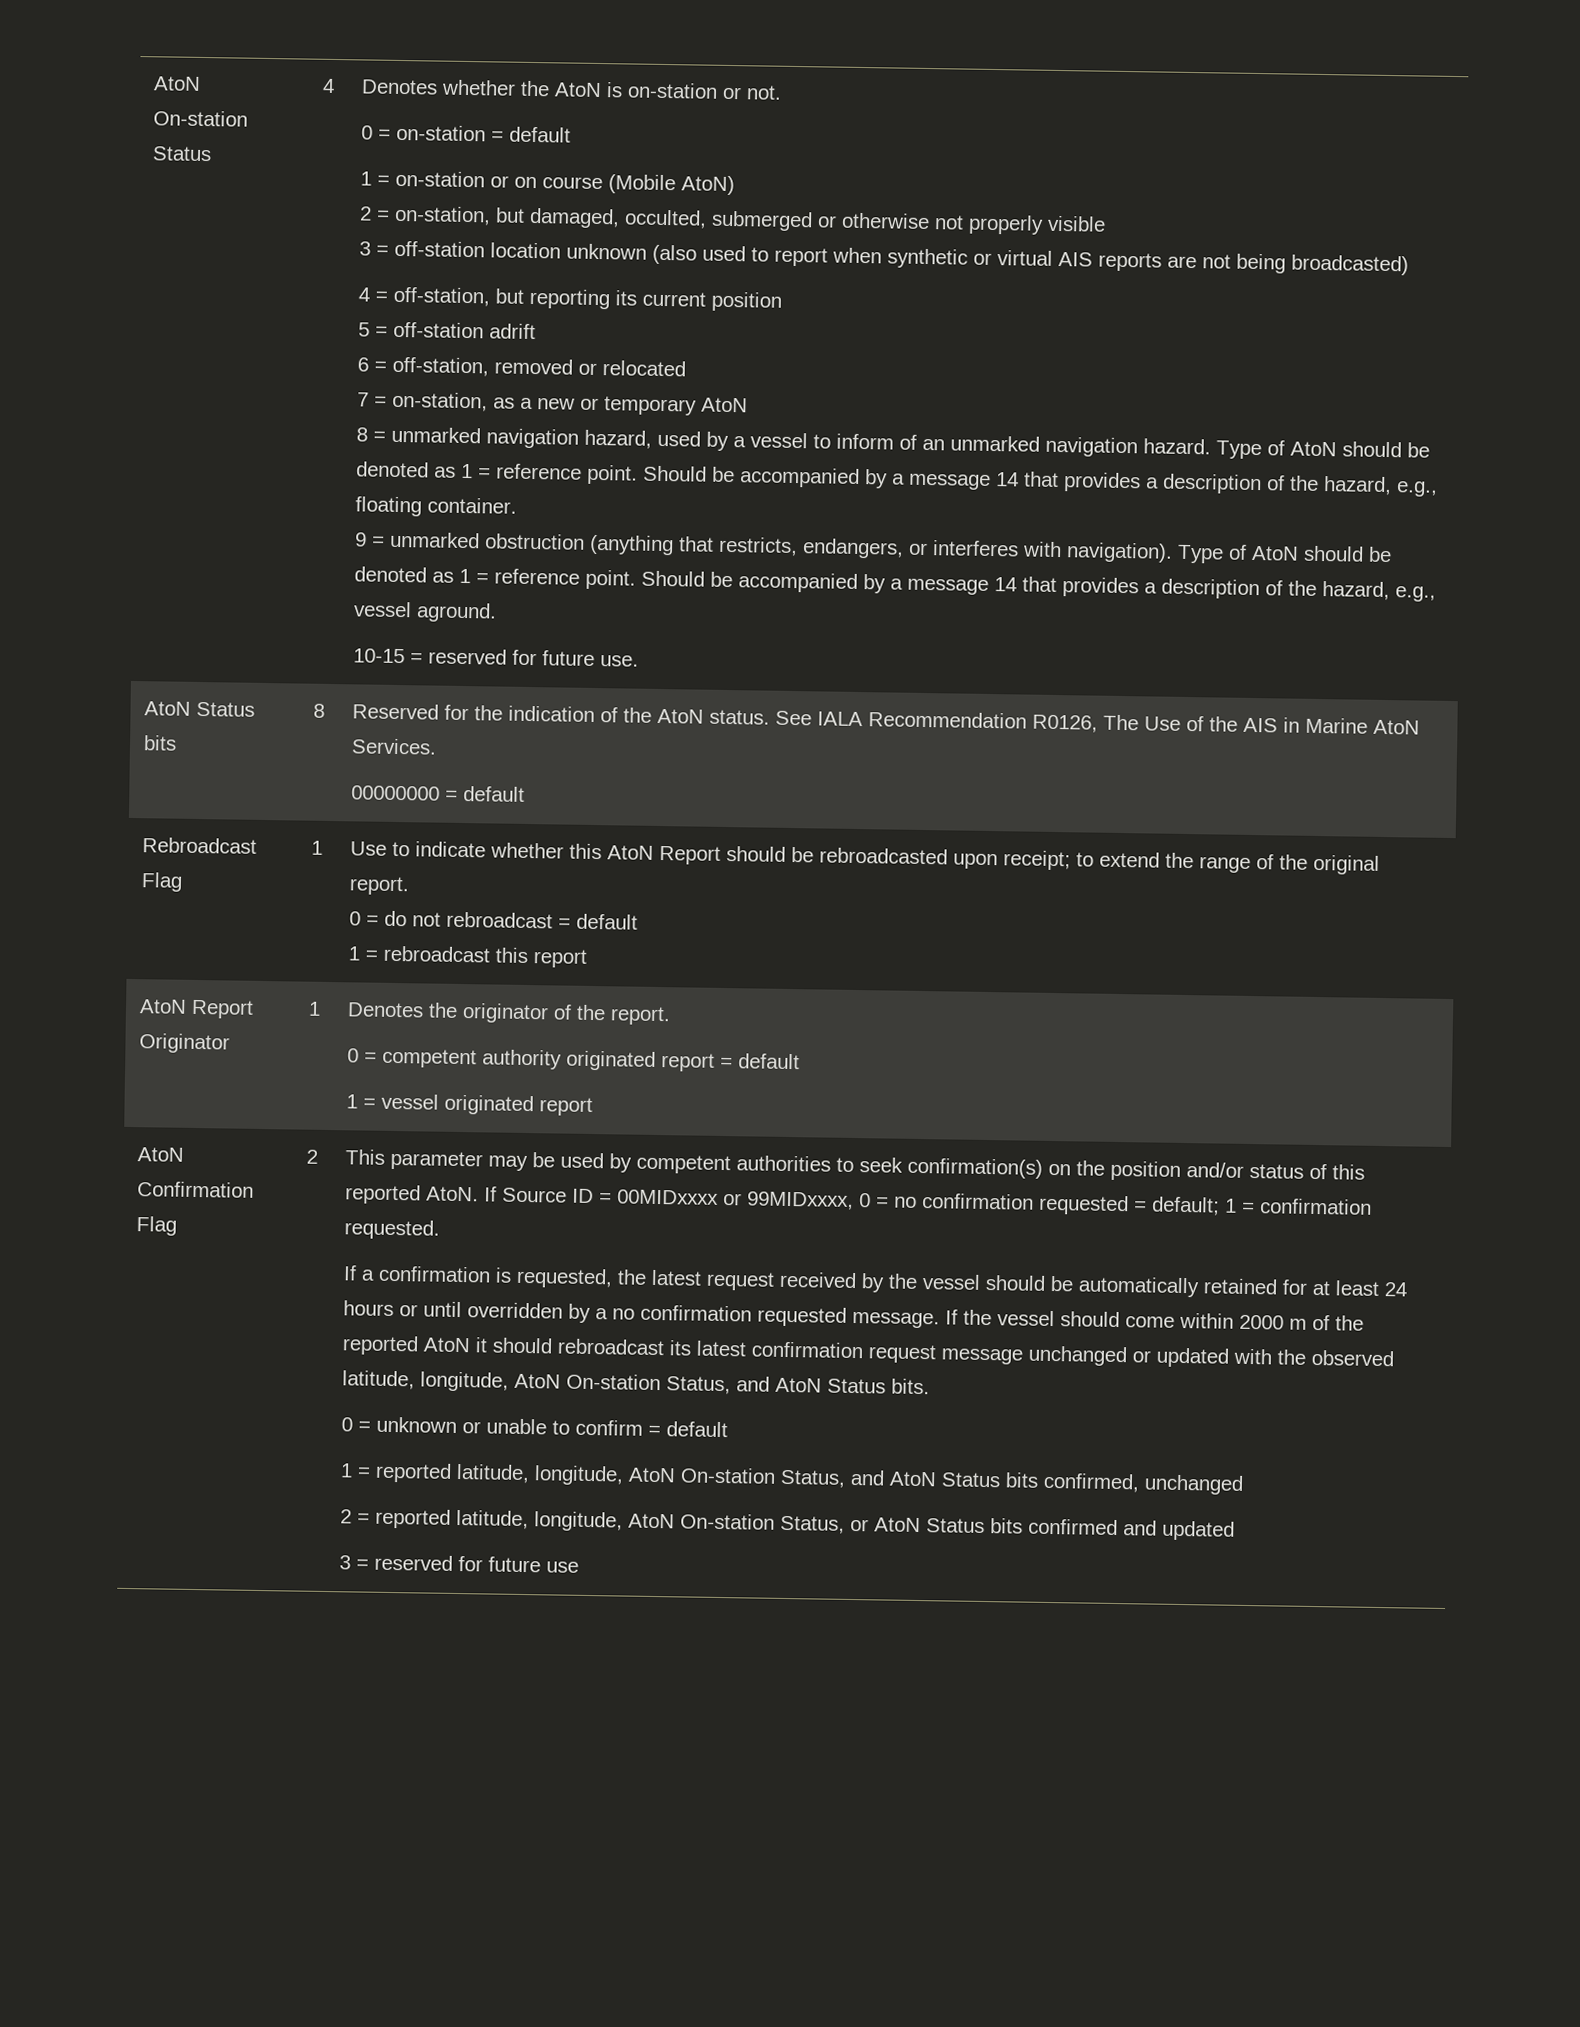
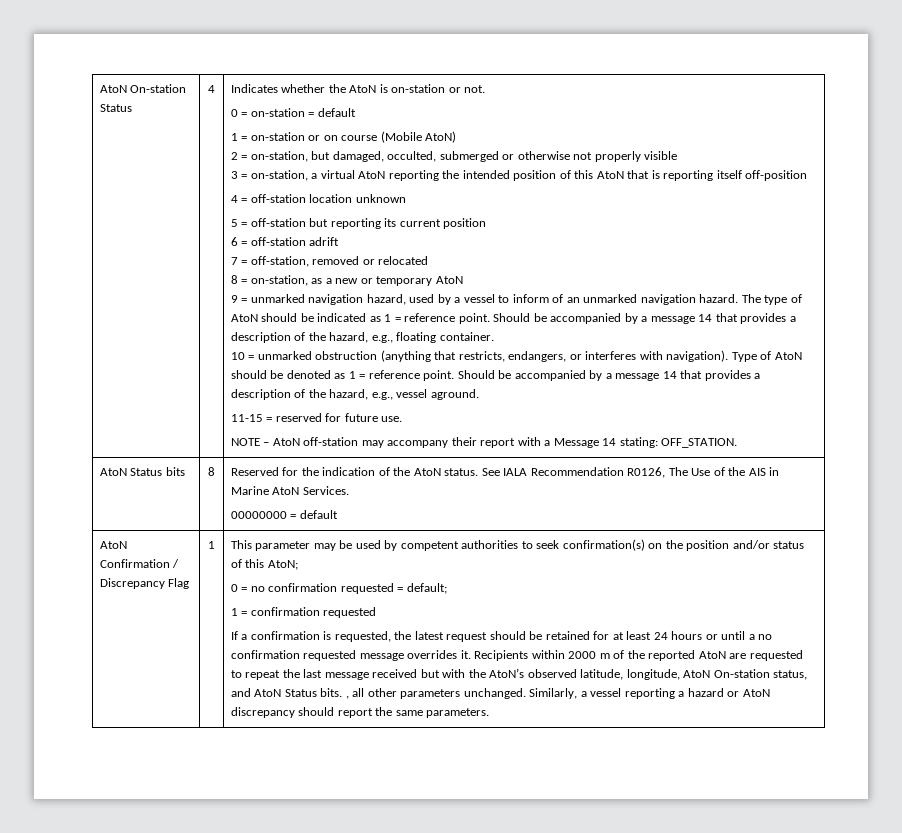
[361,79,439,95] Denotes -> [230,84,278,93] Indicates
[394,240,1410,276] [358,286,491,307] off-station location unknown (also used to report when synthetic or virtual AIS reports are not being broadcasted) // 4 = off-station, -> [250,170,808,181] [230,194,406,203] [230,218,306,227] on-station, a virtual AtoN reporting the intended position of this AtoN that is reporting itself off-position // 4 = off-station location unknown // 5 = off-station
[358,322,371,337] 5 -> [230,237,238,246] 6
[357,357,370,372] 6 -> [230,257,238,265] 7
[357,392,370,407] 7 -> [230,275,238,284] 8
[356,427,369,442] 8 -> [230,295,238,303] 9
[1216,440,1431,460] [356,461,430,478] Type of AtoN should be denoted -> [741,294,802,305] [230,313,367,322] The type of AtoN should be indicated
[355,532,368,547] 9 -> [230,352,245,360] 10
[353,648,406,664] 10-15 -> [230,414,263,422] 11-15
(640, 661) none -> [230,437,738,448] // NOTE – AtoN off-station may accompany their report with a Message 14 stating: OFF_STATION.
[142,837,258,854] [141,872,184,892] [310,840,323,855] [350,841,1381,875] [349,876,411,896] [349,910,639,930] [348,945,588,968] [139,999,255,1019] [139,1033,231,1054] [307,1001,321,1016] [347,1002,672,1026] [347,1048,801,1072] [346,1093,594,1117] [137,1147,185,1162] [137,1181,255,1198] [136,1216,178,1236] [305,1149,318,1164] Rebroadcast Flag | 1 | Use to indicate whether this AtoN Report should be rebroadcasted upon receipt; to extend the range of the original report. // 0 = do not rebroadcast = default // 1 = rebroadcast this report // AtoN Report Originator | 1 | Denotes the originator of the report. // 0 = competent authority originated report = default // 1 = vessel originated report // AtoN Confirmation Flag | 2 -> [99,541,127,549] [99,559,180,568] [99,578,190,589] [208,541,215,549] AtoN Confirmation / Discrepancy Flag | 1
[345,1184,855,1210] reported AtoN. If Source ID = 00MIDxxxx or 99MIDxxxx, -> [267,560,298,570] AtoN; //
(1221, 1206) none -> (447, 588) //
[344,1219,441,1240] requested. -> [323,607,377,618] requested
[779,1271,1201,1298] received by the vessel should be automatically -> [489,631,543,640] should be
[467,1302,592,1324] overridden by -> (746, 635) none
[852,1309,1176,1329] message. If the vessel should come -> [359,650,529,661] message overrides it. Recipients
[475,1337,1230,1368] it should rebroadcast its latest confirmation request message unchanged or updated -> [729,650,803,661] [230,669,440,680] are requested to repeat the last message received but
(1307, 1357) none -> [489,668,525,678] AtoN’s
[666,1376,732,1395] Status, -> [773,670,808,680] status,
[341,1416,729,1438] [340,1462,1245,1495] [340,1508,1236,1541] [339,1554,580,1573] // 0 = unknown or unable to confirm = default // 1 = reported latitude, longitude, AtoN On-station Status, and AtoN Status bits confirmed, unchanged // 2 = reported latitude, longitude, AtoN On-station Status, or AtoN Status bits confirmed and updated // 3 = reserved for future use -> [345,688,770,699] [230,707,490,718] , all other parameters unchanged. Similarly, a vessel reporting a hazard or AtoN discrepancy should report the same parameters.

